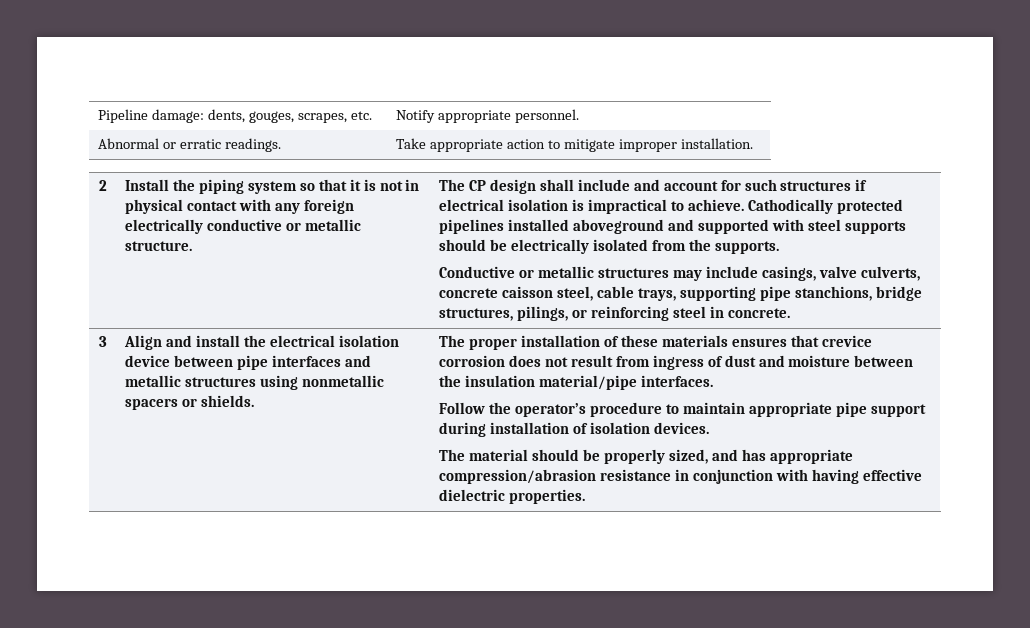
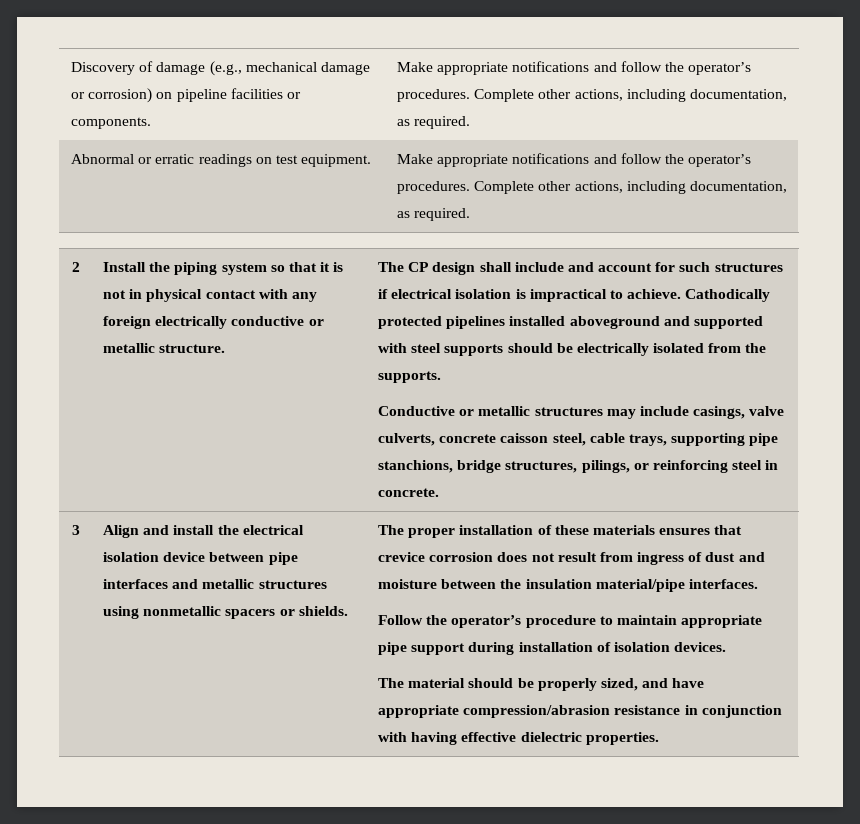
[98,109,372,123] [396,109,580,123] [98,138,281,152] [396,138,753,152] Pipeline damage: dents, gouges, scrapes, etc. | Notify appropriate personnel. // Abnormal or erratic readings. | Take appropriate action to mitigate improper installation. -> [70,61,370,76] [70,88,301,103] [70,117,151,129] [396,61,752,75] [396,89,787,102] [396,116,471,129] [70,154,372,167] [396,153,752,167] [396,181,787,194] [396,208,471,221] Discovery of damage (e.g., mechanical damage or corrosion) on pipeline facilities or components. | Make appropriate notifications and follow the operator’s procedures. Complete other actions, including documentation, as required. // Abnormal or erratic readings on test equipment. | Make appropriate notifications and follow the operator’s procedures. Complete other actions, including documentation, as required.
[741,449,766,461] has -> [672,678,705,688] have

